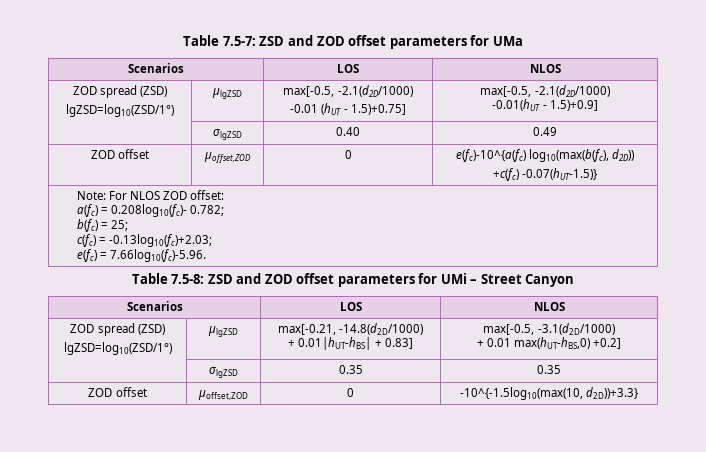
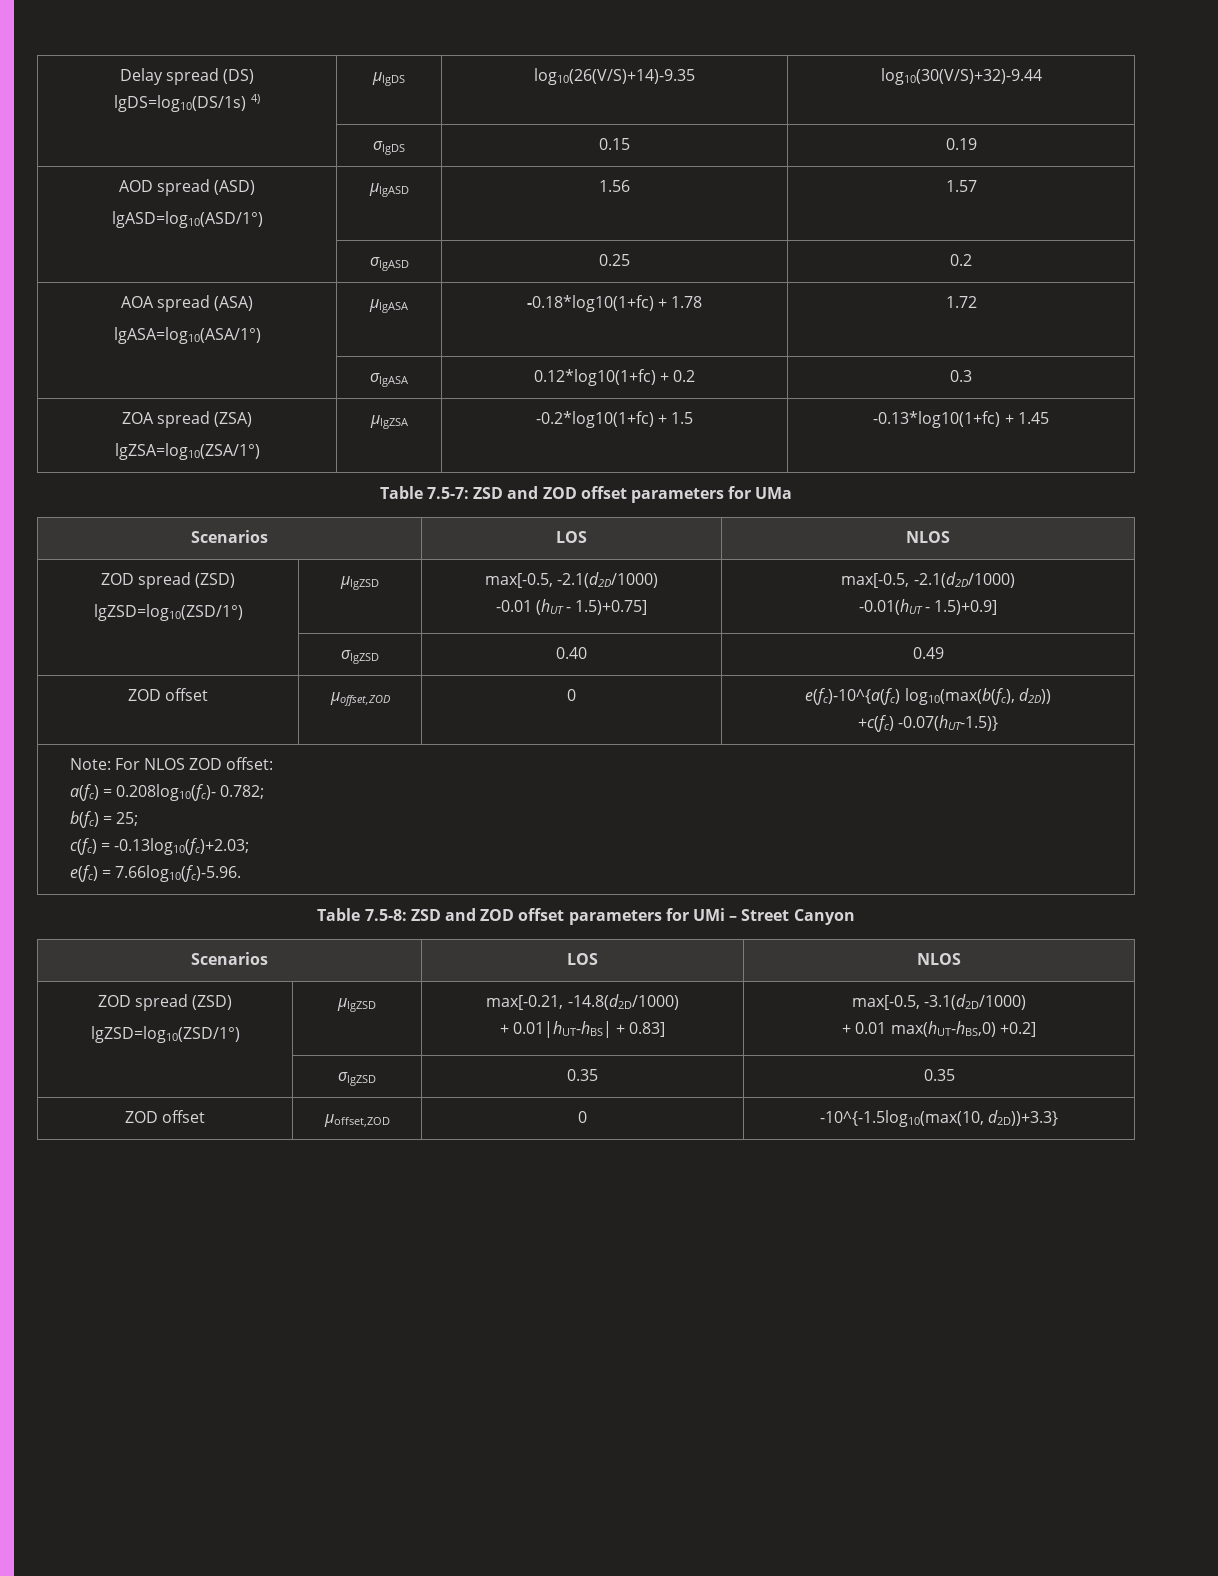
(183, 40) none -> [119,68,255,85] [114,94,260,112] [372,72,405,86] [534,68,695,85] [880,68,1042,85] [373,141,405,155] [599,138,630,150] [945,138,977,150] [118,179,256,196] [111,211,263,228] [368,183,409,197] [599,180,630,192] [945,180,977,192] [369,257,409,271] [599,254,630,266] [950,254,972,266] [120,295,254,312] [113,327,261,344] [369,299,408,313] [526,295,703,312] [945,296,977,308] [370,373,408,387] [533,369,696,386] [950,370,972,382] [121,411,253,428] [114,443,260,460] [369,415,408,429] [535,411,694,428] [873,411,1049,428] Delay spread (DS) // lgDS=log10(DS/1s) 4) | μlgDS | log10(26(V/S)+14)-9.35 | log10(30(V/S)+32)-9.44 // | σlgDS | 0.15 | 0.19 // AOD spread (ASD) // lgASD=log10(ASD/1°) | μlgASD | 1.56 | 1.57 // | σlgASD | 0.25 | 0.2 // AOA spread (ASA) // lgASA=log10(ASA/1°) | μlgASA | -0.18*log10(1+fc) + 1.78 | 1.72 // | σlgASA | 0.12*log10(1+fc) + 0.2 | 0.3 // ZOA spread (ZSA) // lgZSA=log10(ZSA/1°) | μlgZSA | -0.2*log10(1+fc) + 1.5 | -0.13*log10(1+fc) + 1.45 //

